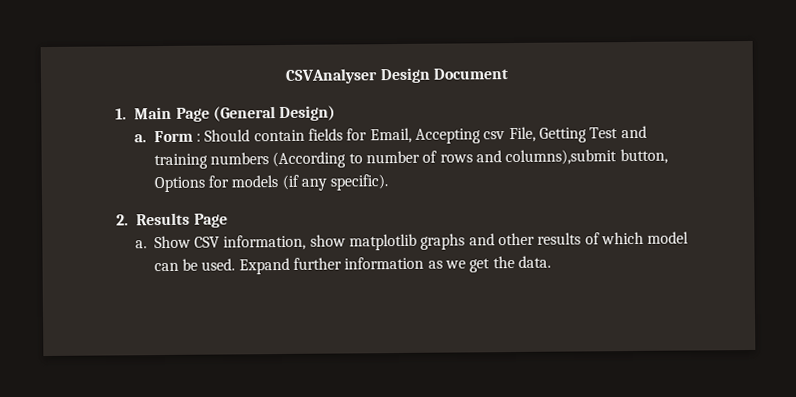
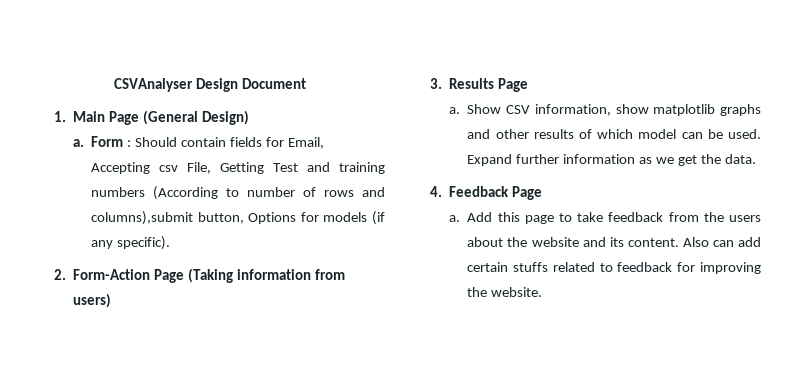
(130, 220) none -> [73,268,345,283] [73,293,112,308] [429,78,442,89] Form-Action Page (Taking information from users) // 3.
(551, 261) none -> [429,186,542,200] [448,212,761,224] [467,237,761,247] [467,262,761,274] [467,287,543,297] // 4. Feedback Page // a. Add this page to take feedback from the users about the website and its content. Also can add certain stuffs related to feedback for improving the website.

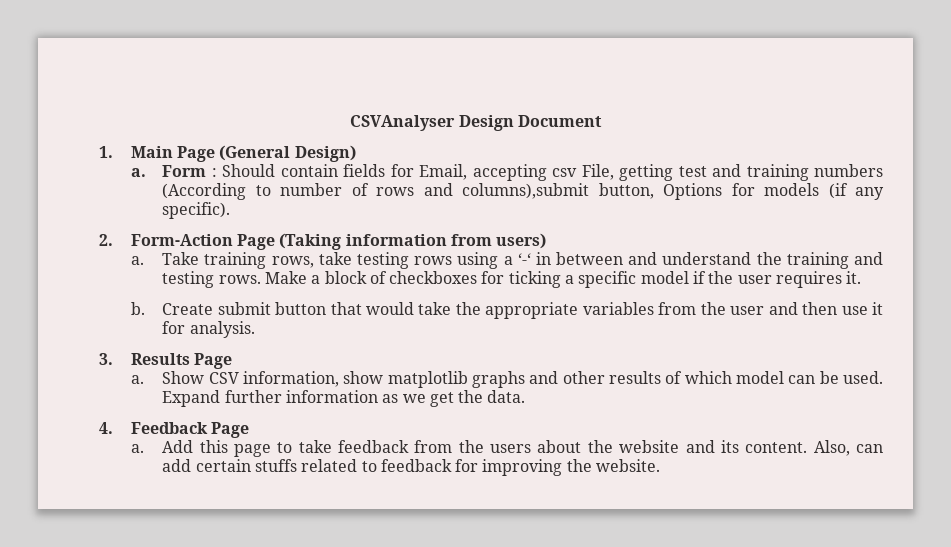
[91,162,151,174] Accepting -> [472,164,547,181] accepting
[220,162,299,174] Getting Test -> [619,164,707,181] getting test
(112, 300) none -> [130,252,884,269] [162,271,862,288] [130,302,884,319] [162,321,255,338] // a. Take training rows, take testing rows using a ‘-‘ in between and understand the training and testing rows. Make a block of checkboxes for ticking a specific model if the user requires it. // b. Create submit button that would take the appropriate variables from the user and then use it for analysis.
[682,237,709,247] Also -> [813,440,850,456] Also,

